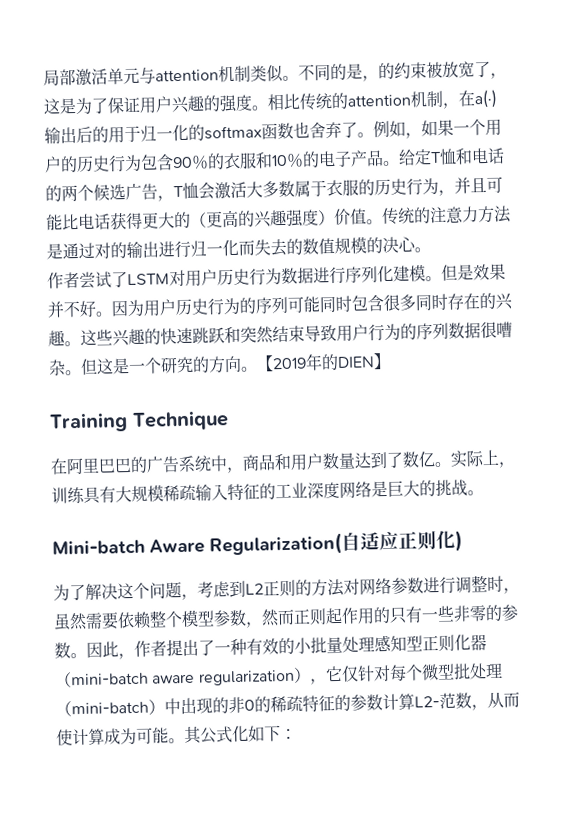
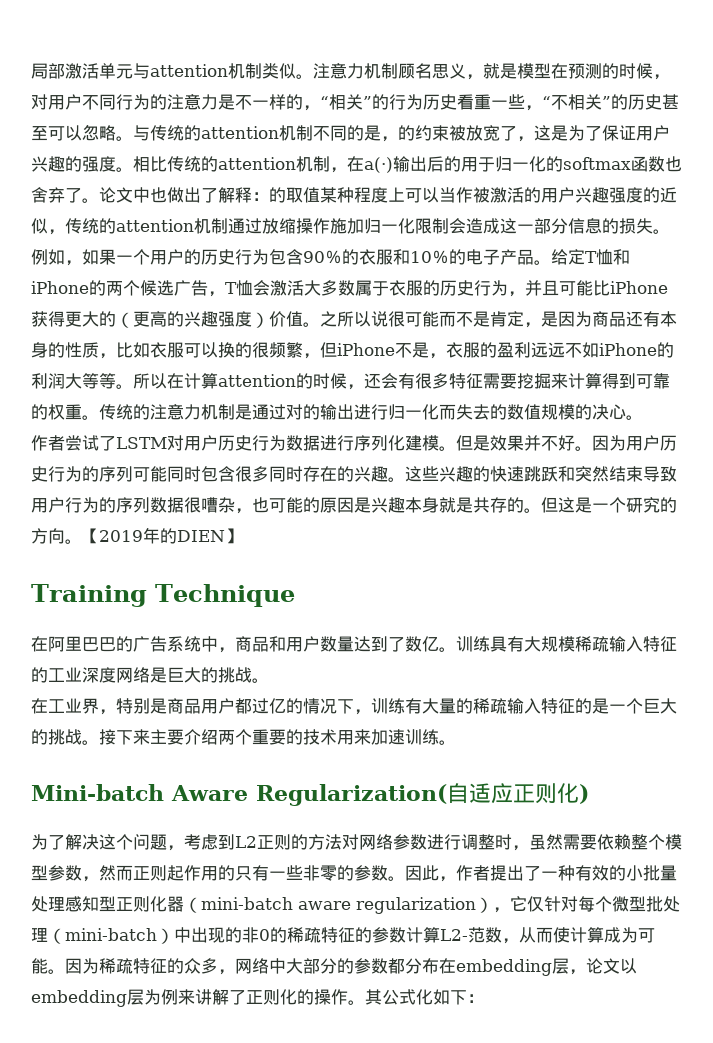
(299, 78) none -> [313,63,670,80] [31,94,679,111] [31,124,313,141] 注意力机制顾名思义，就是模型在预测的时候，对用户不同行为的注意力是不一样的，“相关”的行为历史看重一些，“不相关”的历史甚至可以忽略。与传统的attention机制
(374, 135) none -> [99,187,677,203] [31,218,670,235] 论文中也做出了解释：的取值某种程度上可以当作被激活的用户兴趣强度的近似，传统的attention机制通过放缩操作施加归一化限制会造成这一部分信息的损失。
[471,147,505,165] 电话 -> [31,281,89,294] iPhone
[78,213,111,230] 电话 -> [610,281,668,294] iPhone
(383, 222) none -> [320,311,677,328] [31,342,674,359] [31,373,670,390] [31,404,99,420] 之所以说很可能而不是肯定，是因为商品还有本身的性质，比如衣服可以换的很频繁，但iPhone不是，衣服的盈利远远不如iPhone的利润大等等。所以在计算attention的时候，还会有很多特征需要挖掘来计算得到可靠的权重。
[477,205,512,224] 方法 -> [201,404,235,420] 机制
(66, 367) none -> [235,497,524,514] ，也可能的原因是兴趣本身就是共存的
[450,449,516,468] 实际上， -> (456, 649) none
(484, 493) none -> [31,698,677,715] [31,729,456,745] // 在工业界，特别是商品用户都过亿的情况下，训练有大量的稀疏输入特征的是一个巨大的挑战。接下来主要介绍两个重要的技术用来加速训练。
(185, 741) none -> [65,958,637,976] [31,989,365,1007] 因为稀疏特征的众多，网络中大部分的参数都分布在embedding层，论文以embedding层为例来讲解了正则化的操作。

